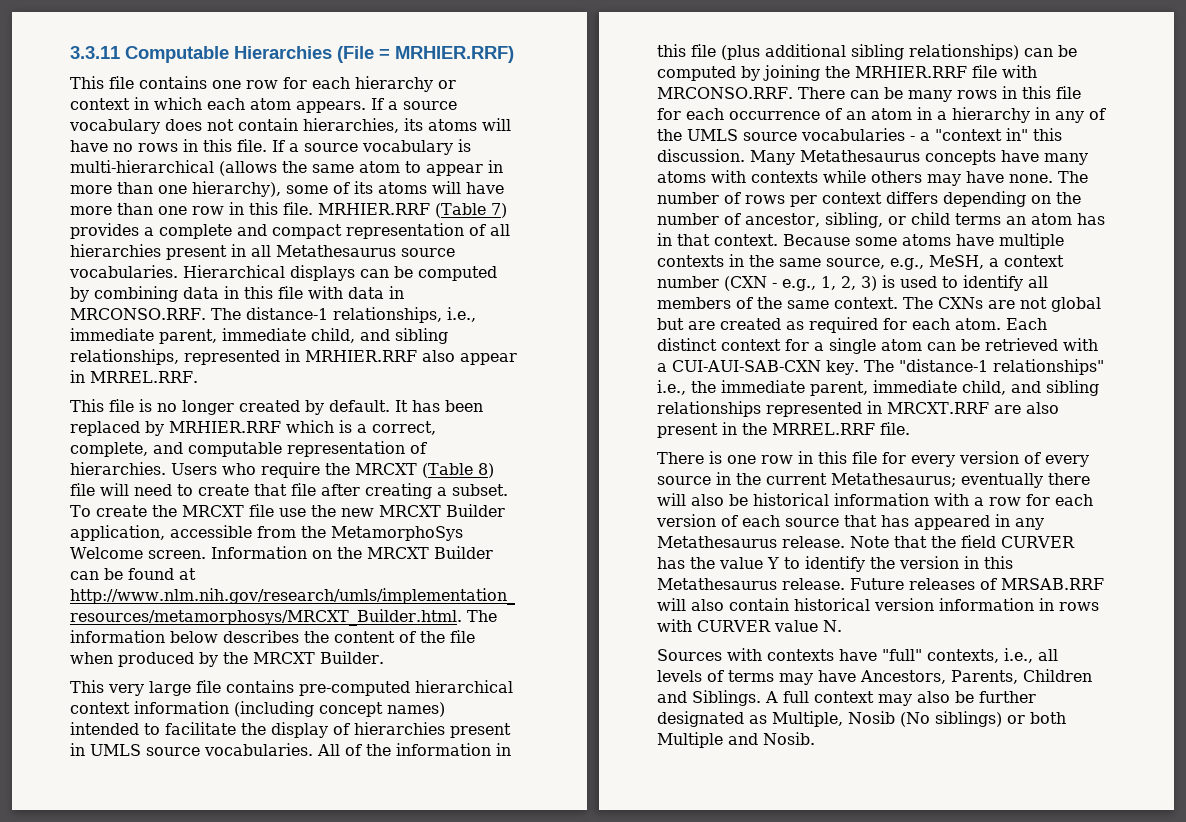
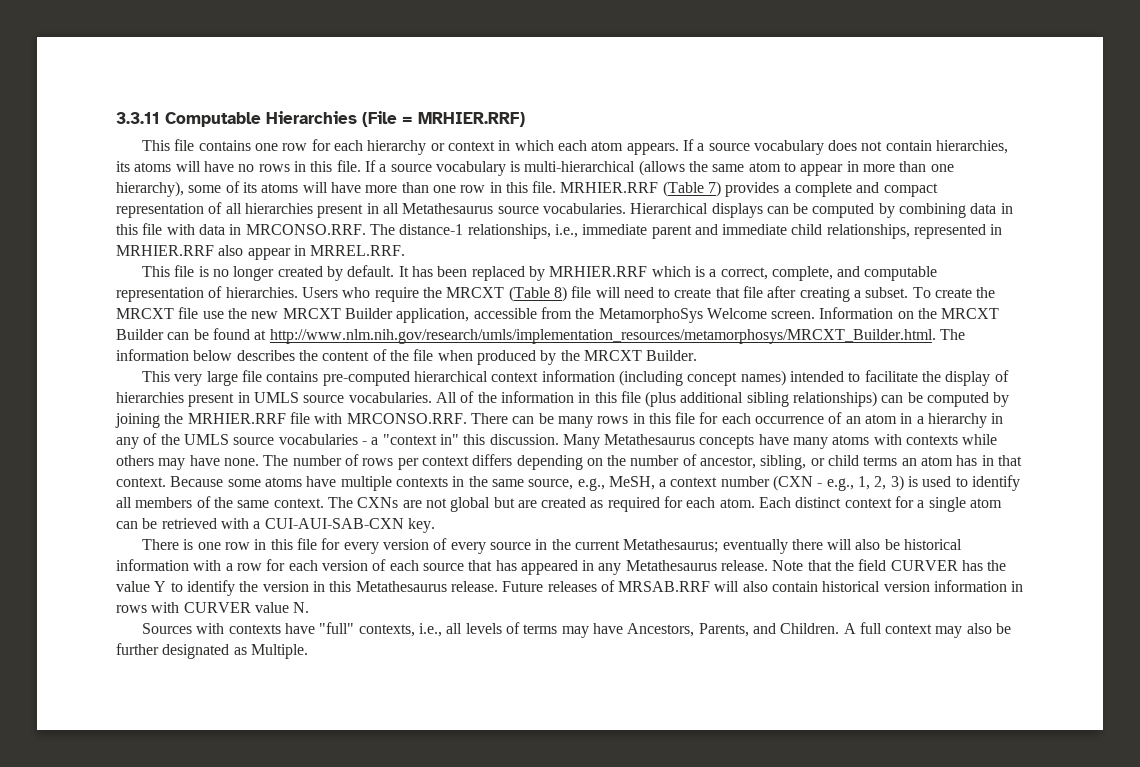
[159,328,448,344] parent, immediate child, and sibling -> [651,224,823,239] parent and immediate child
[863,359,1104,375] [657,380,1099,396] [657,401,1059,417] [657,422,910,438] The "distance-1 relationships" i.e., the immediate parent, immediate child, and sibling relationships represented in MRCXT.RRF are also present in the MRREL.RRF file. -> (435, 525) none
[1023,669,1092,682] [657,690,761,706] Children and Siblings. -> [752,623,840,634] and Children.
[772,711,1066,727] [657,732,815,748] Multiple, Nosib (No siblings) or both Multiple and Nosib. -> [250,644,308,659] Multiple.

